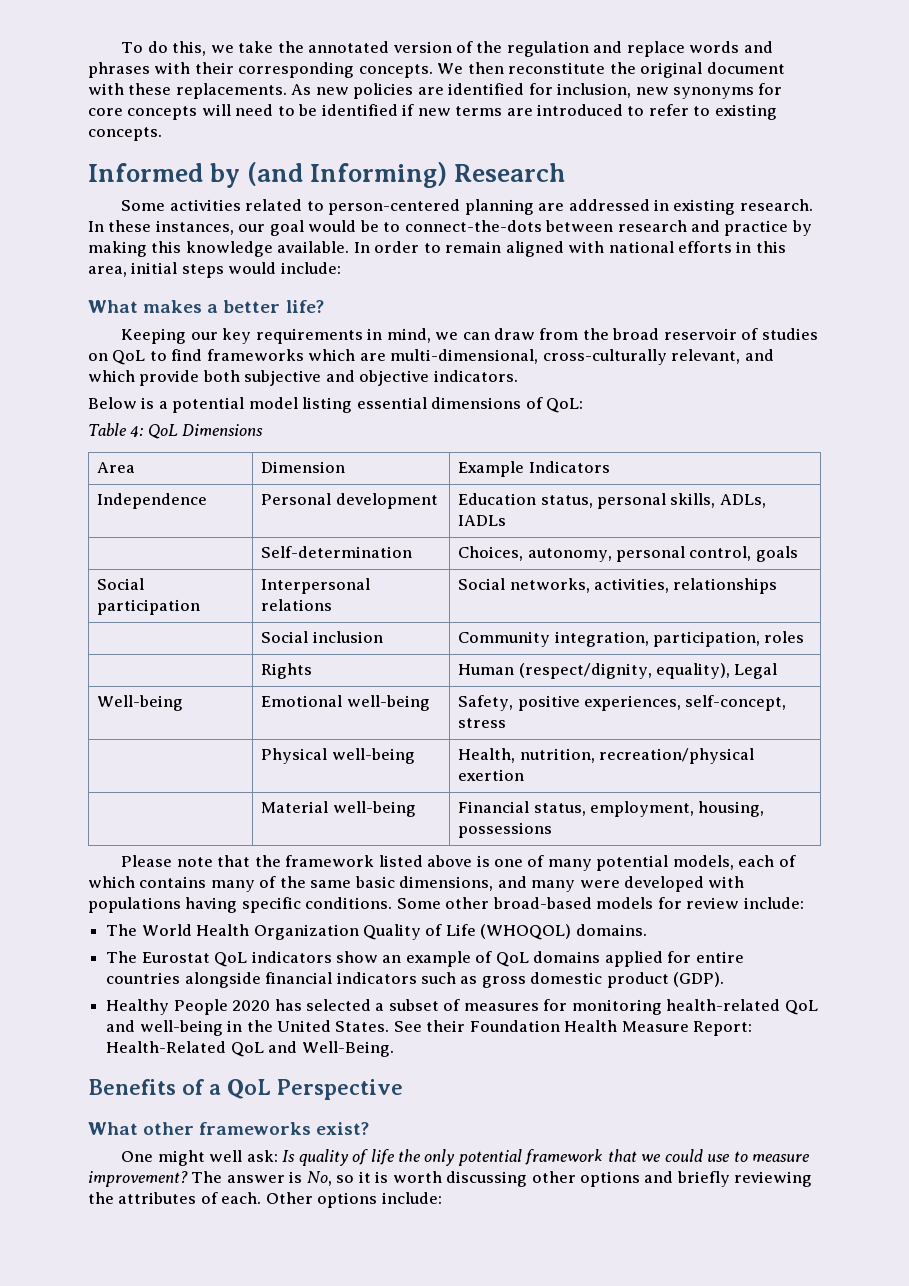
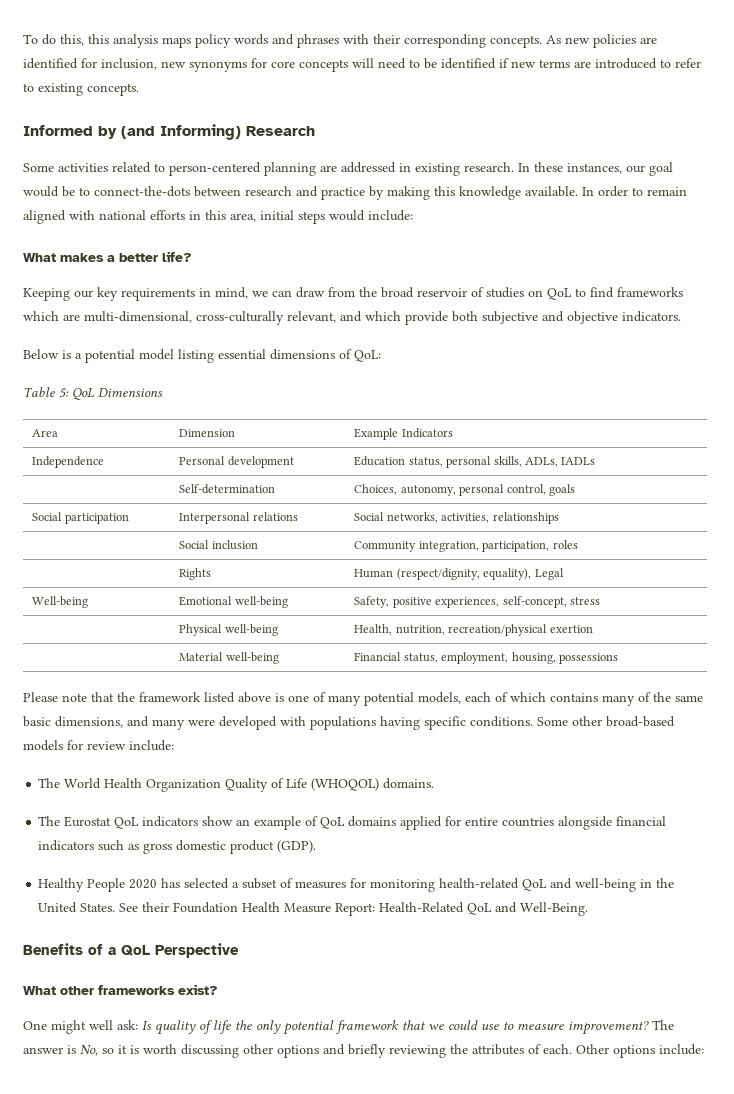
[210,41,685,57] we take the annotated version of the regulation and replace -> [88,34,231,48] this analysis maps policy
[437,62,785,78] [88,83,287,99] We then reconstitute the original document with these replacements. -> (542, 41) none
[130,425,144,437] 4: -> [59,388,69,398] 5:

